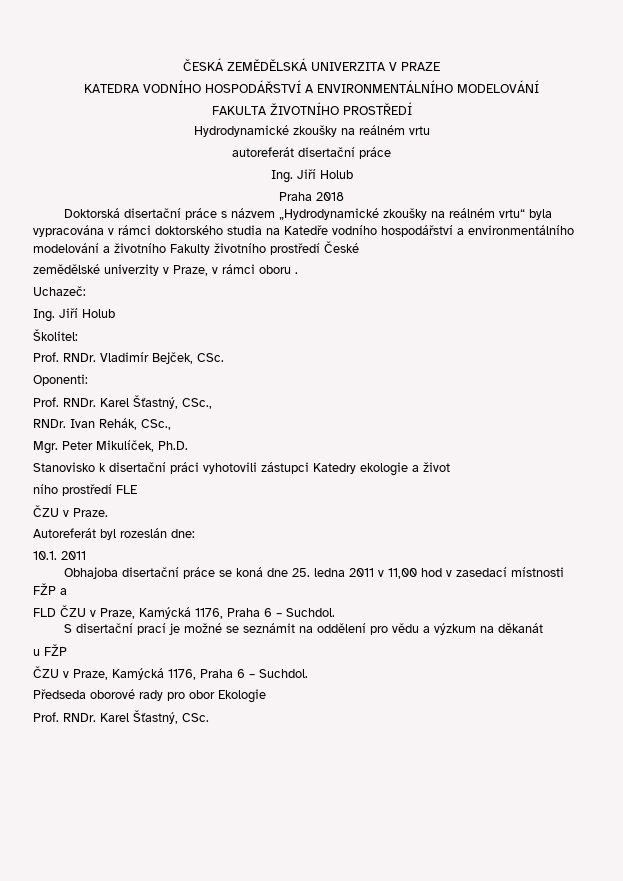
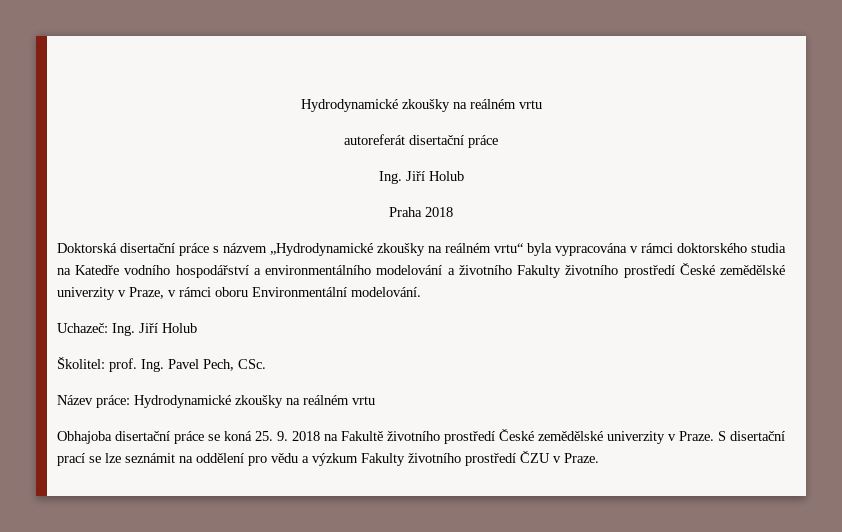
[183,58,440,71] [84,80,539,93] [211,102,412,115] ČESKÁ ZEMĚDĚLSKÁ UNIVERZITA V PRAZE // KATEDRA VODNÍHO HOSPODÁŘSTVÍ A ENVIRONMENTÁLNÍHO MODELOVÁNÍ // FAKULTA ŽIVOTNÍHO PROSTŘEDÍ // -> (300, 105) none
(359, 247) // -> (715, 269) none
[295,272,298,274] . -> [252,287,421,297] Environmentální modelování.
(86, 291) // -> (108, 328) none
[33,352,224,364] [33,374,88,386] [33,395,212,409] [33,418,171,430] [33,440,188,454] [33,462,450,476] [33,484,137,496] [33,505,108,517] [33,528,195,540] [33,551,86,560] // Prof. RNDr. Vladimír Bejček, CSc. // Oponenti: // Prof. RNDr. Karel Šťastný, CSc., // RNDr. Ivan Rehák, CSc., // Mgr. Peter Mikulíček, Ph.D. // Stanovisko k disertační práci vyhotovili zástupci Katedry ekologie a život // ního prostředí FLE // ČZU v Praze. // Autoreferát byl rozeslán dne: // 10.1. 2011 -> [109,358,266,372] [57,395,375,408] prof. Ing. Pavel Pech, CSc. // Název práce: Hydrodynamické zkoušky na reálném vrtu
[266,567,564,579] [33,583,67,595] [33,605,335,619] [63,623,239,635] dne 25. ledna 2011 v 11,00 hod v zasedací místnosti FŽP a // FLD ČZU v Praze, Kamýcká 1176, Praha 6 – Suchdol. // S disertační prací je možné se -> [255,429,785,444] [57,453,121,466] 25. 9. 2018 na Fakultě životního prostředí České zemědělské univerzity v Praze. S disertační prací se lze
[479,623,543,633] [33,644,67,656] [33,666,308,680] [33,689,266,703] [33,710,209,724] na děkanát // u FŽP // ČZU v Praze, Kamýcká 1176, Praha 6 – Suchdol. // Předseda oborové rady pro obor Ekologie // Prof. RNDr. Karel Šťastný, CSc. -> [361,451,599,466] Fakulty životního prostředí ČZU v Praze.

